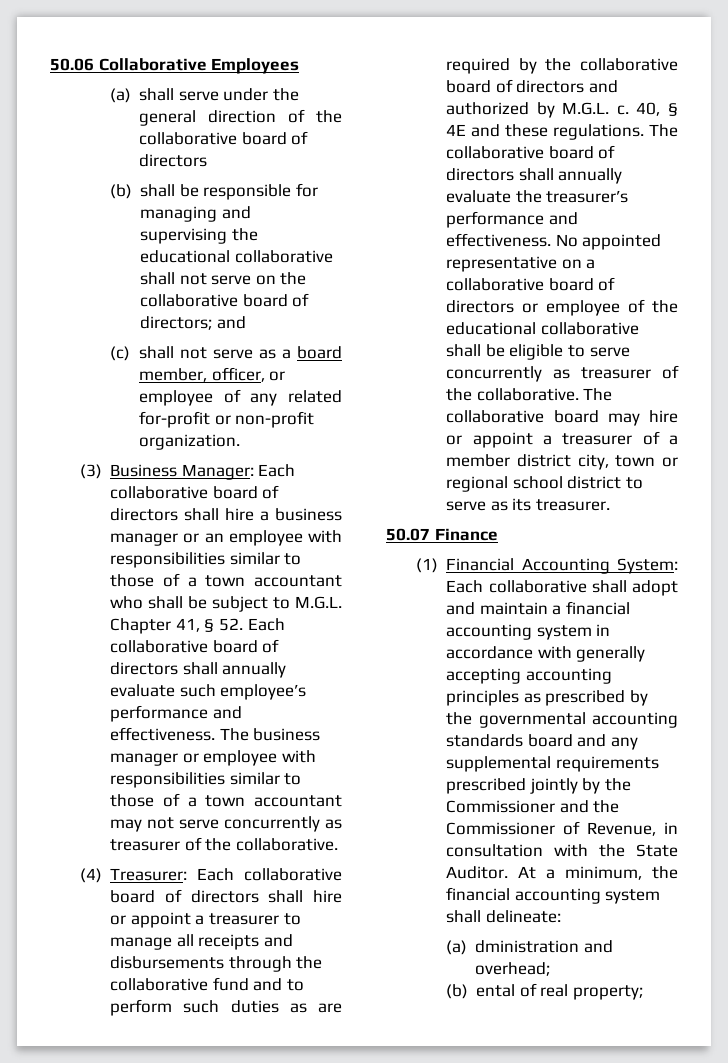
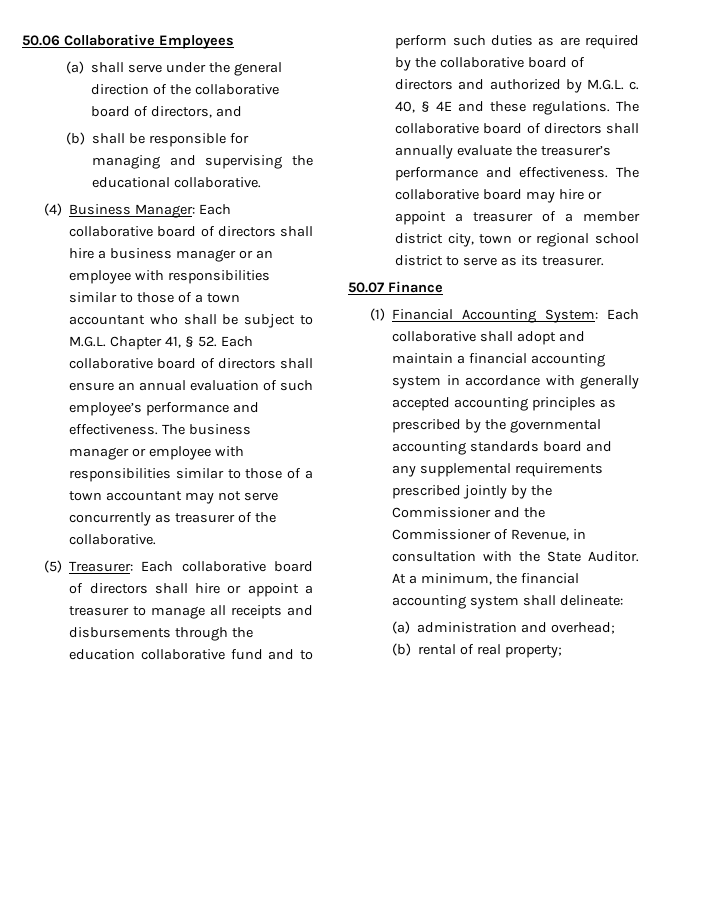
[139,154,208,167] directors -> [151,106,242,118] directors, and
[234,250,333,263] [140,272,307,285] [140,293,310,307] [140,316,246,330] [109,346,342,361] [139,367,286,382] [139,389,342,406] [139,411,315,428] [139,434,241,450] [79,464,102,479] collaborative shall not serve on the collaborative board of directors; and // (c) shall not serve as a board member, officer, or employee of any related for-profit or non-profit organization. // (3) -> [174,177,262,188] [43,203,62,216] collaborative. // (4)
[222,662,287,678] [110,684,176,697] annually evaluate -> [69,380,278,391] ensure an annual evaluation of
[79,868,102,883] (4) -> [43,560,62,573] (5)
(323, 962) none -> [69,649,136,660] education
[555,234,662,250] [446,256,596,272] [446,277,616,291] [446,299,678,316] [446,322,639,335] [446,344,630,360] [446,365,679,382] [446,388,579,401] No appointed representative on a collaborative board of directors or employee of the educational collaborative shall be eligible to serve concurrently as treasurer of the collaborative. -> (609, 172) none
[446,668,522,684] accepting -> [392,397,451,411] accepted
[475,940,580,953] dministration -> [417,622,518,633] administration
[476,984,516,997] ental -> [418,644,457,655] rental

